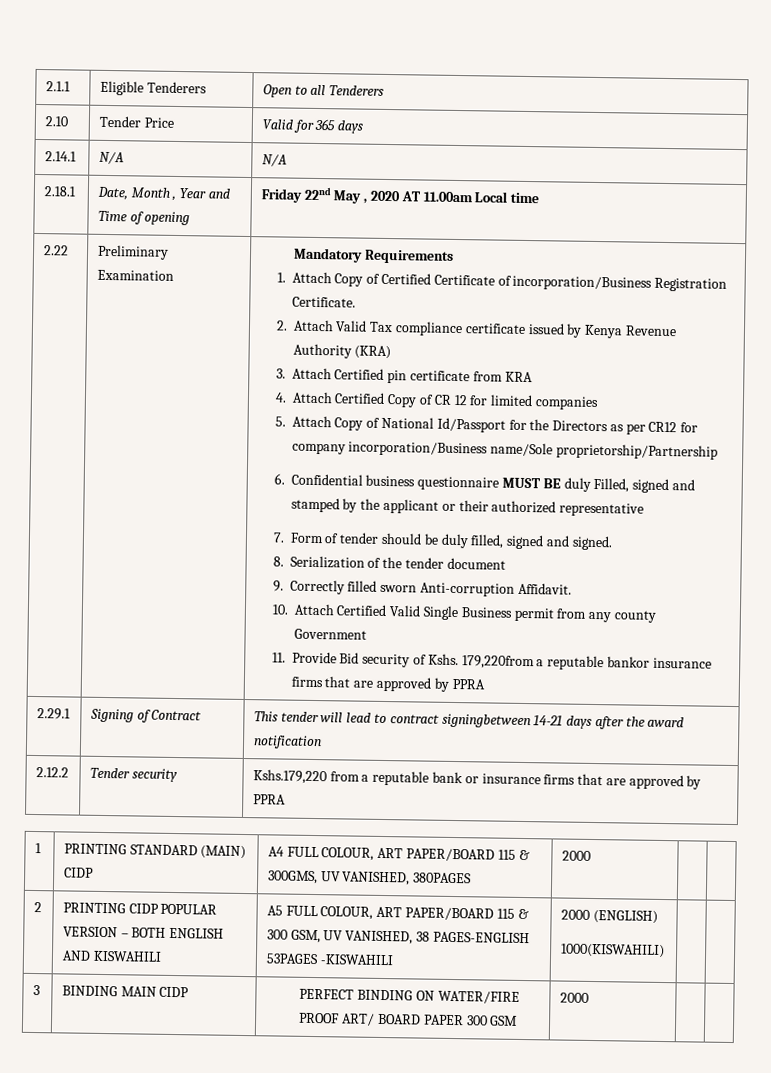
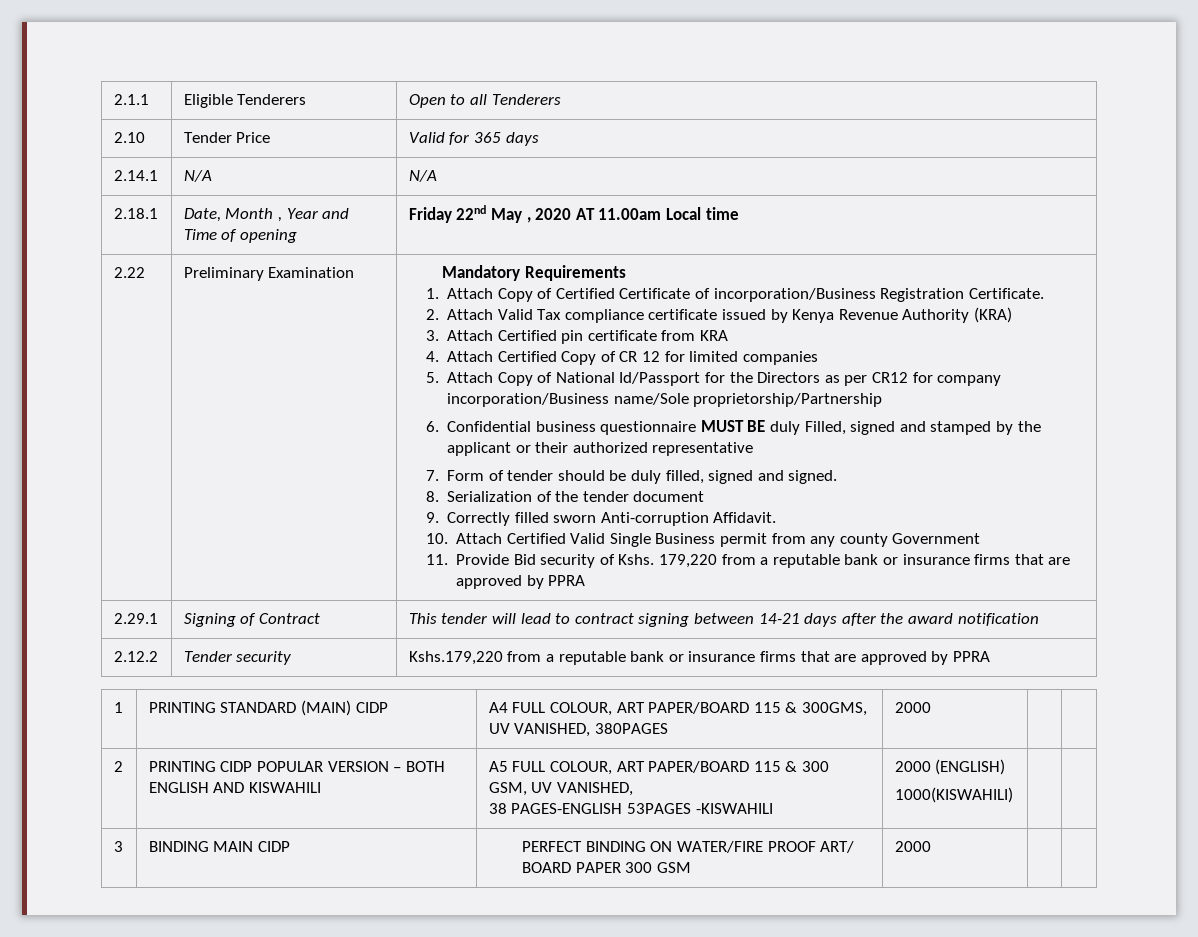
[461,655,650,671] 179,220from a reputable bankor -> [658,554,898,568] 179,220 from a reputable bank or
[441,713,531,729] signingbetween -> [638,613,755,627] signing between
(414, 937) none -> (634, 789) //

